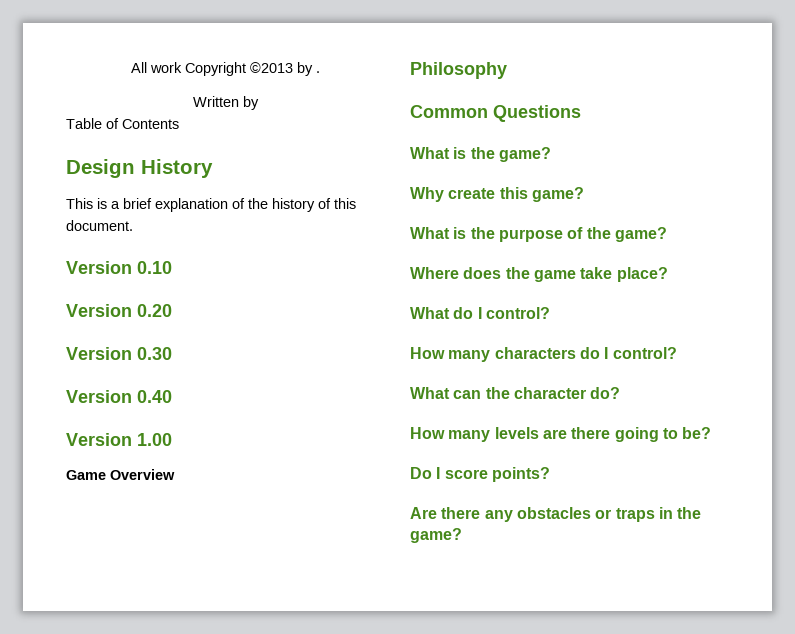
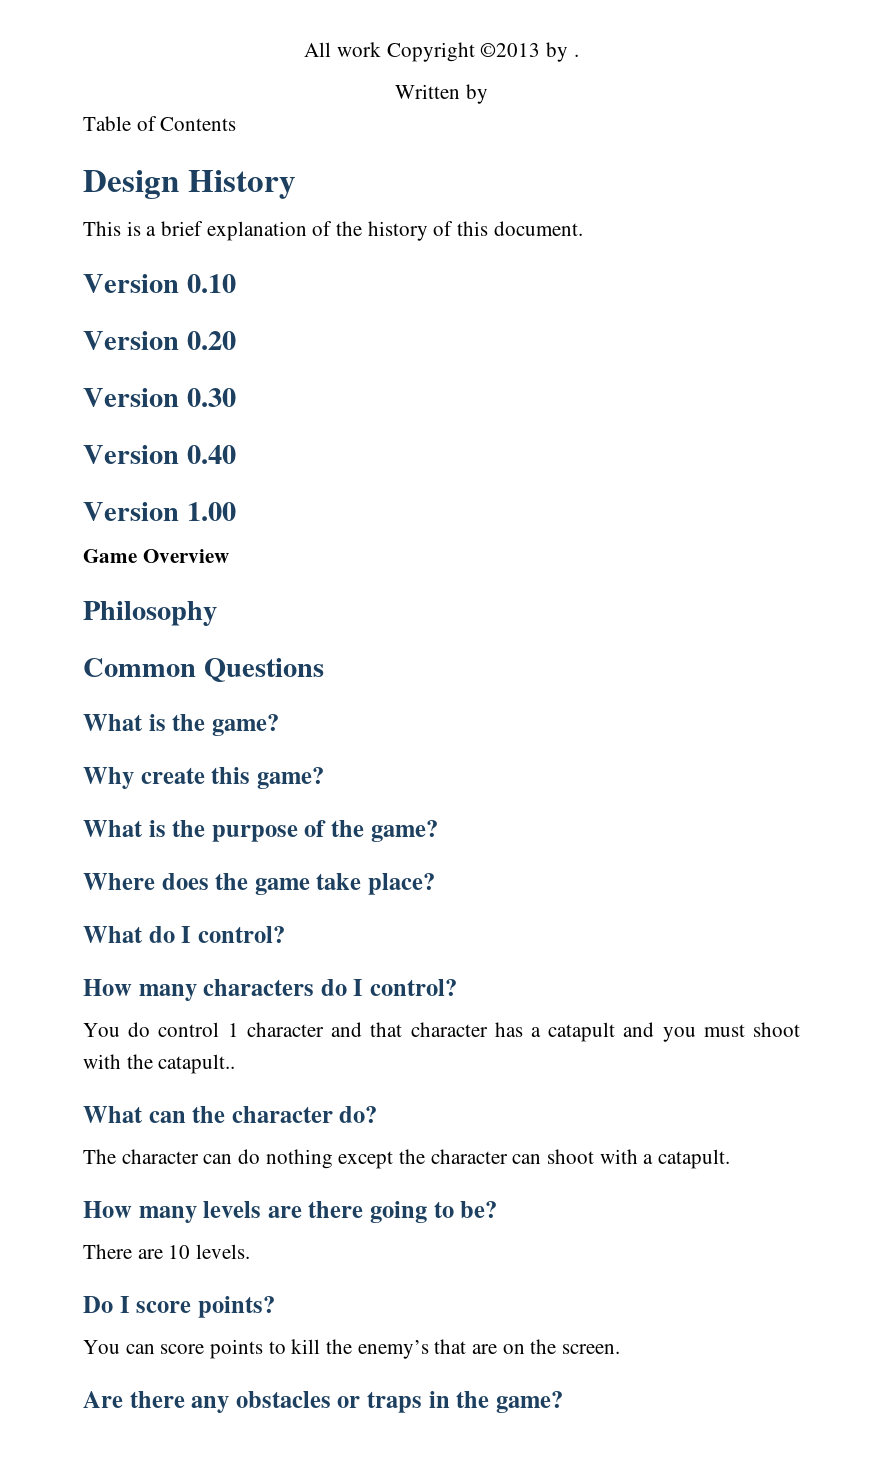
(677, 353) none -> [83,1022,800,1042] [83,1054,236,1074] // You do control 1 character and that character has a catapult and you must shoot with the catapult..
(621, 393) none -> [83,1149,731,1169] // The character can do nothing except the character can shoot with a catapult.
(712, 433) none -> [83,1244,251,1259] // There are 10 levels.
(550, 474) none -> [83,1339,621,1359] // You can score points to kill the enemy’s that are on the screen.

